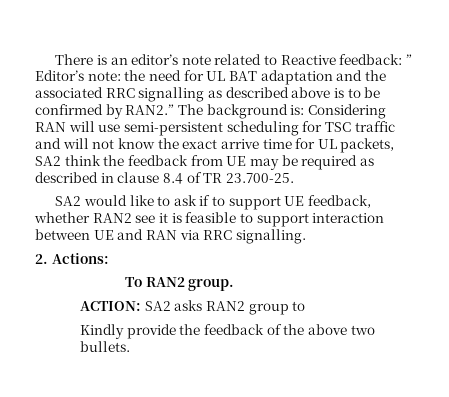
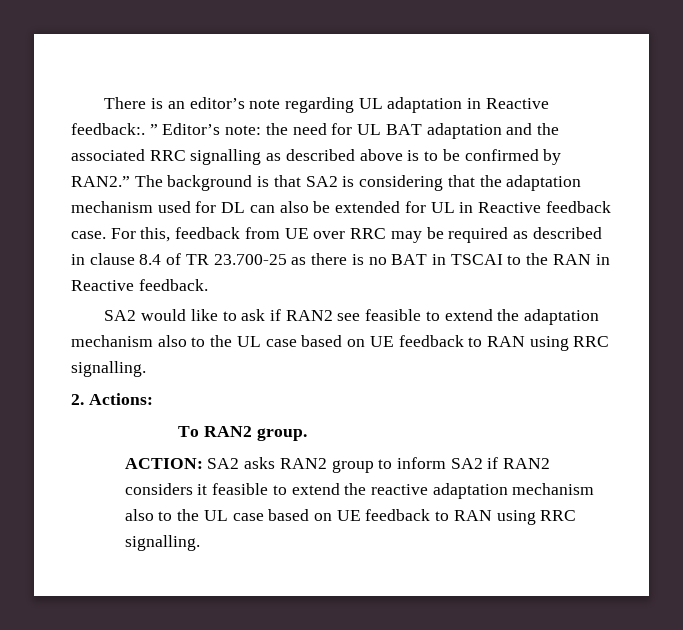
[214,54,403,65] related to Reactive feedback: -> [284,97,549,113] [71,123,145,135] regarding UL adaptation in Reactive feedback:.
[290,104,386,119] [35,121,395,136] [35,138,395,153] [35,155,125,166] is: Considering RAN will use semi-persistent scheduling for TSC traffic and will not know the exact arrive time for UL packets, SA2 think the -> [257,175,582,191] [71,201,611,213] [71,227,171,242] is that SA2 is considering that the adaptation mechanism used for DL can also be extended for UL in Reactive feedback case. For this,
(247, 161) none -> [313,228,387,239] over RRC
[225,173,294,183] 23.700-25. -> [213,253,610,265] [71,279,208,291] 23.700-25 as there is no BAT in TSCAI to the RAN in Reactive feedback.
[212,195,372,210] [34,212,385,227] [35,229,200,240] to support UE feedback, whether RAN2 see it is feasible to support interaction between UE and RAN via -> [285,309,600,325] [71,335,569,351] RAN2 see feasible to extend the adaptation mechanism also to the UL case based on UE feedback to RAN using
[80,324,375,339] [80,341,131,352] // Kindly provide the feedback of the above two bullets. -> [396,457,551,469] [124,483,595,499] [124,509,577,525] [124,535,200,551] inform SA2 if RAN2 considers it feasible to extend the reactive adaptation mechanism also to the UL case based on UE feedback to RAN using RRC signalling.

